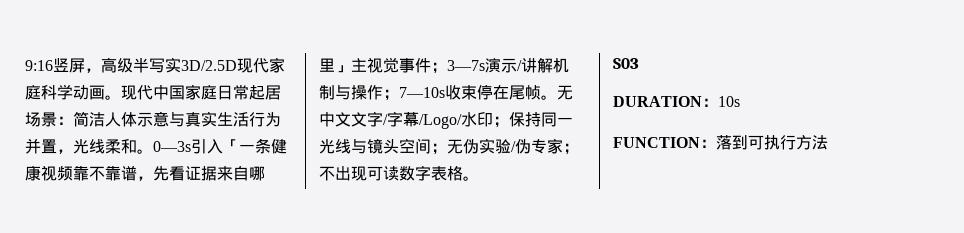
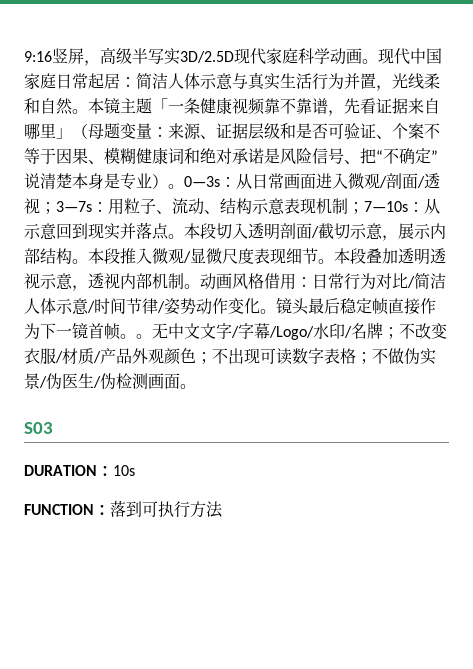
[25,112,57,127] 场景 -> (120, 81) none
[137,139,223,154] 。0—3s引入 -> [40,97,152,115] 自然。本镜主题
[351,57,569,74] [319,84,541,101] 主视觉事件；3—7s演示/讲解机制与操作；7—10s收束停在尾帧 -> [72,123,440,140] [24,147,438,165] [24,173,440,190] [24,198,440,215] [24,222,446,241] [24,248,446,265] [24,273,446,291] [24,297,436,315] [24,322,136,340] （母题变量：来源、证据层级和是否可验证、个案不等于因果、模糊健康词和绝对承诺是风险信号、把“不确定”说清楚本身是专业）。0—3s：从日常画面进入微观/剖面/透视；3—7s：用粒子、流动、结构示意表现机制；7—10s：从示意回到现实并落点。本段切入透明剖面/截切示意，展示内部结构。本段推入微观/显微尺度表现细节。本段叠加透明透视示意，透视内部机制。动画风格借用：日常行为对比/简洁人体示意/时间节律/姿势动作变化。镜头最后稳定帧直接作为下一镜首帧。
[493,112,573,128] [319,138,563,155] ；保持同一光线与镜头空间；无伪实验/伪专家 -> [344,323,447,339] [24,348,196,365] /名牌；不改变衣服/材质/产品外观颜色
(463, 173) none -> [356,348,436,365] [24,373,180,390] ；不做伪实景/伪医生/伪检测画面

